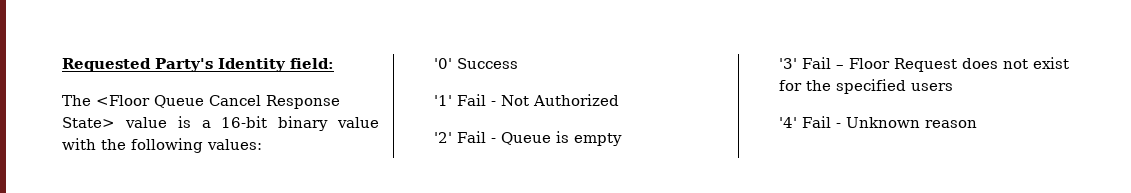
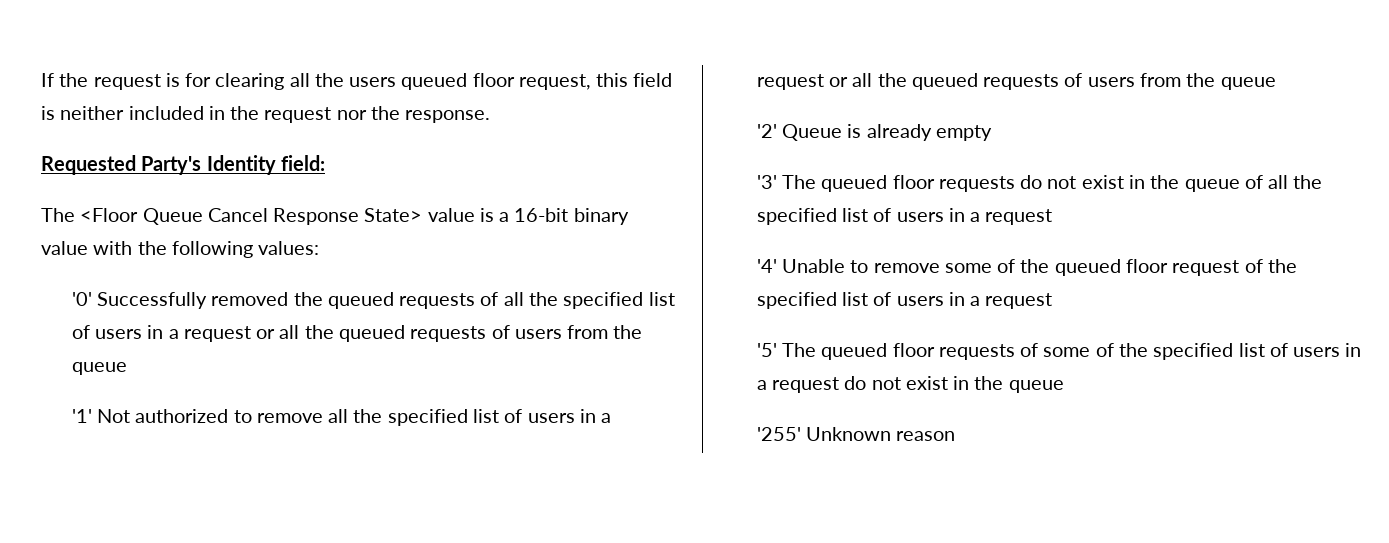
(62, 65) none -> [41,73,673,90] [41,106,491,123] If the request is for clearing all the users queued floor request, this field is neither included in the request nor the response. //
[456,58,518,69] [433,94,619,106] Success // '1' Fail - Not Authorized -> [97,292,675,309] [71,325,643,342] [71,362,127,375] [71,409,612,426] [756,73,1276,90] Successfully removed the queued requests of all the specified list of users in a request or all the queued requests of users from the queue // '1' Not authorized to remove all the specified list of users in a request or all the queued requests of users from the queue
[456,131,496,143] Fail - -> (777, 131) none
(569, 137) none -> [866,124,932,141] already
[801,57,1069,72] [778,79,953,94] [778,116,841,128] Fail – Floor Request does not exist for the specified users // '4' Fail - -> [782,175,1323,192] [756,208,1053,225] [756,259,1297,276] [756,292,1053,309] [756,343,1362,360] [756,376,1064,393] [756,427,801,441] The queued floor requests do not exist in the queue of all the specified list of users in a request // '4' Unable to remove some of the queued floor request of the specified list of users in a request // '5' The queued floor requests of some of the specified list of users in a request do not exist in the queue // '255'

